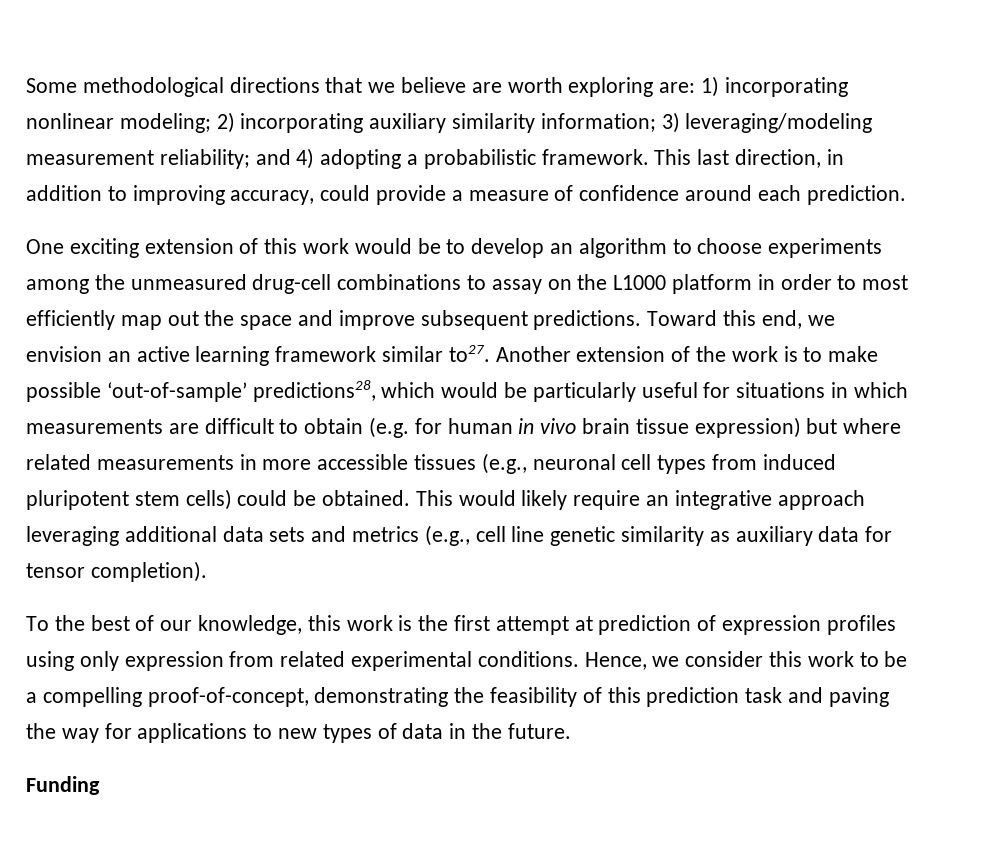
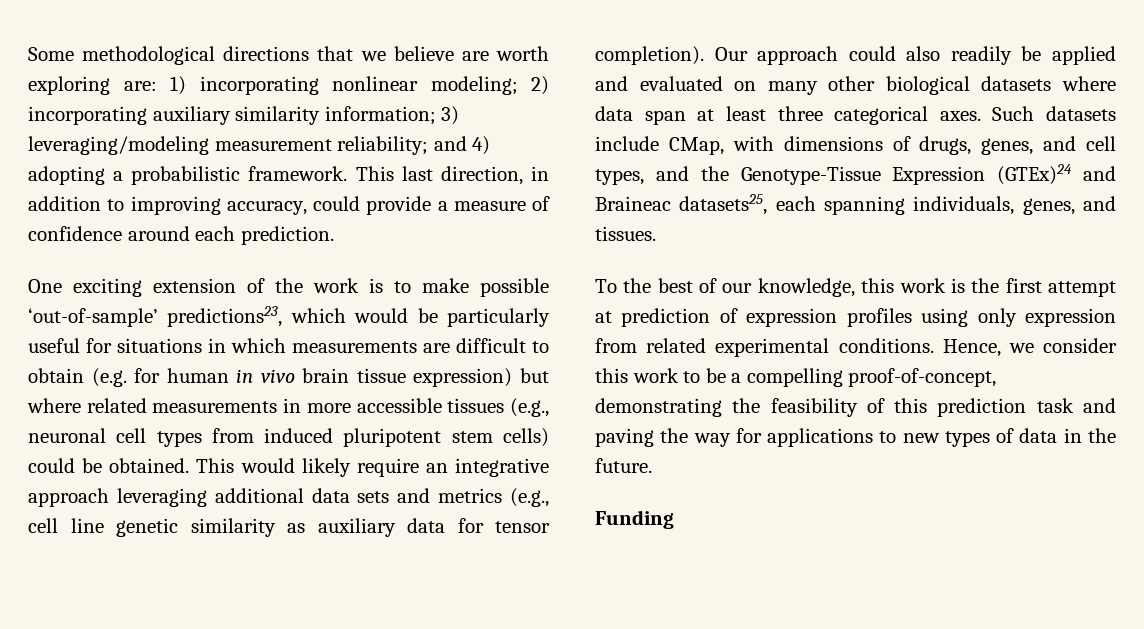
[264,238,883,258] [26,274,909,294] [26,310,835,330] [26,345,691,366] this work would be to develop an algorithm to choose experiments among the unmeasured drug-cell combinations to assay on the L1000 platform in order to most efficiently map out the space and improve subsequent predictions. Toward this end, we envision an active learning framework similar to27. Another extension of -> (265, 285) none
[252,380,376,402] predictions28, -> [167,306,283,327] predictions23,
(207, 571) none -> [714,46,1116,65] [595,76,1116,95] [595,106,1116,125] [595,136,1116,155] [595,164,1116,185] [595,194,1116,215] [595,226,656,241] Our approach could also readily be applied and evaluated on many other biological datasets where data span at least three categorical axes. Such datasets include CMap, with dimensions of drugs, genes, and cell types, and the Genotype-Tissue Expression (GTEx)24 and Braineac datasets25, each spanning individuals, genes, and tissues.

